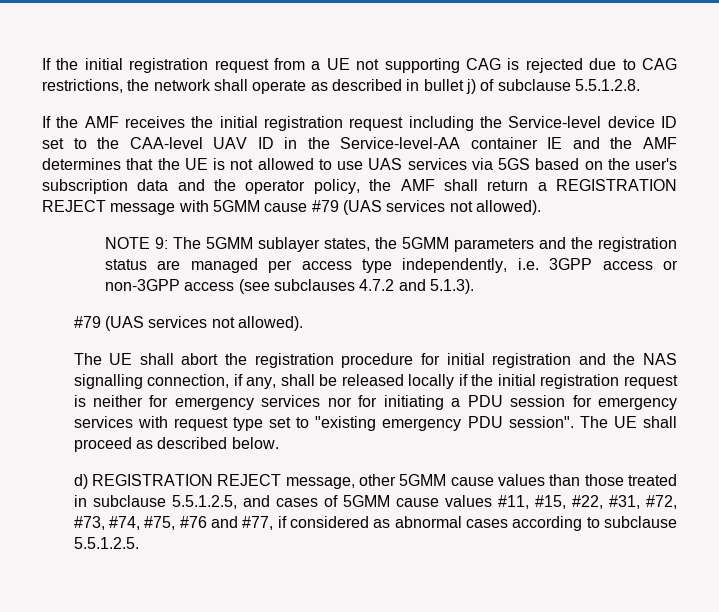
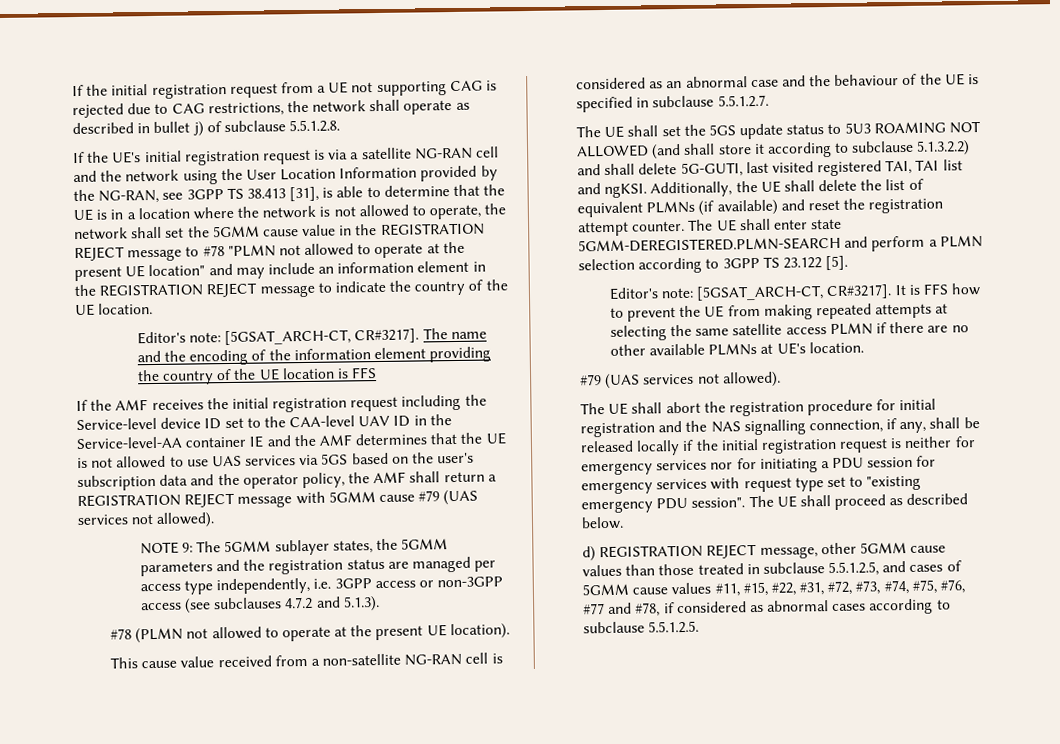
(640, 85) none -> [73,146,500,166] [73,165,498,185] [73,184,506,204] [73,203,507,222] [74,222,485,241] [74,241,465,262] [74,260,486,282] [74,279,508,298] [75,302,154,317] [136,328,487,346] [136,346,492,366] [136,367,378,385] // If the UE's initial registration request is via a satellite NG-RAN cell and the network using the User Location Information provided by the NG-RAN, see 3GPP TS 38.413 [31], is able to determine that the UE is in a location where the network is not allowed to operate, the network shall set the 5GMM cause value in the REGISTRATION REJECT message to #78 "PLMN not allowed to operate at the present UE location" and may include an information element in the REGISTRATION REJECT message to indicate the country of the UE location. // Editor's note: [5GSAT_ARCH-CT, CR#3217]. The name and the encoding of the information element providing the country of the UE location is FFS
(474, 286) none -> [109,623,510,644] [109,652,503,669] [575,73,979,90] [575,94,769,113] [575,120,981,140] [575,140,971,160] [576,159,963,177] [576,178,924,198] [576,198,944,218] [577,218,843,237] [577,234,983,253] [577,255,849,274] [608,283,982,301] [609,303,949,322] [609,321,969,341] [609,341,864,356] // #78 (PLMN not allowed to operate at the present UE location). // This cause value received from a non-satellite NG-RAN cell is considered as an abnormal case and the behaviour of the UE is specified in subclause 5.5.1.2.7. // The UE shall set the 5GS update status to 5U3 ROAMING NOT ALLOWED (and shall store it according to subclause 5.1.3.2.2) and shall delete 5G-GUTI, last visited registered TAI, TAI list and ngKSI. Additionally, the UE shall delete the list of equivalent PLMNs (if available) and reset the registration attempt counter. The UE shall enter state 5GMM-DEREGISTERED.PLMN-SEARCH and perform a PLMN selection according to 3GPP TS 23.122 [5]. // Editor's note: [5GSAT_ARCH-CT, CR#3217]. It is FFS how to prevent the UE from making repeated attempts at selecting the same satellite access PLMN if there are no other available PLMNs at UE's location.
[179,516,274,530] #76 and #77, -> [939,579,965,594] [582,602,661,617] #76, #77 and #78,

